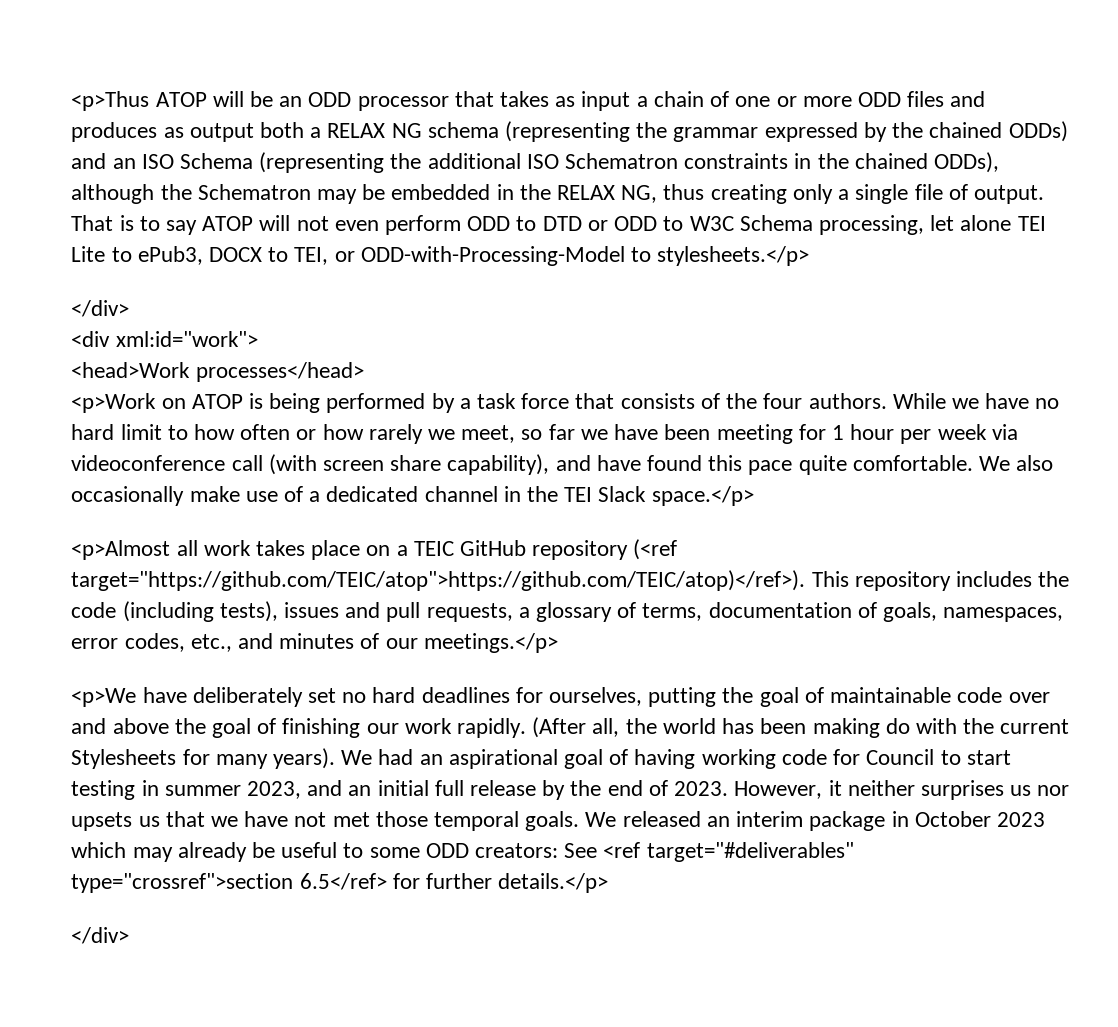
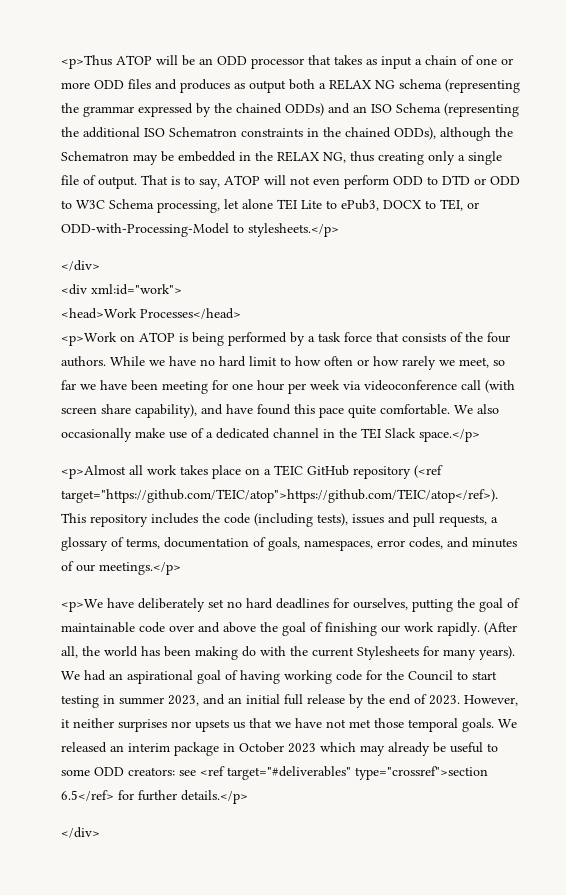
[165,220,197,235] say -> [199,179,221,189] say,
[195,362,364,382] processes</head> -> [140,308,242,319] Processes</head>
[831,425,844,440] 1 -> [232,383,254,390] one
[71,570,806,591] target="https://github.com/TEIC/atop">https://github.com/TEIC/atop)</ref>). -> [61,489,499,503] target="https://github.com/TEIC/atop">https://github.com/TEIC/atop</ref>).
[190,634,232,652] etc., -> (444, 543) none
(861, 757) none -> [386,670,405,680] the
[1010,785,1032,796] us -> (168, 725) none
[564,843,598,858] See -> [179,770,197,776] see

